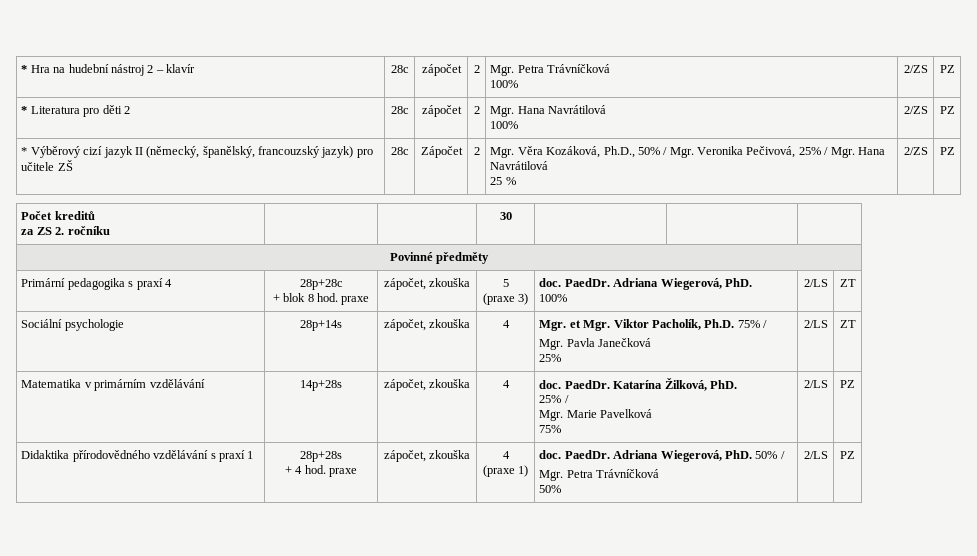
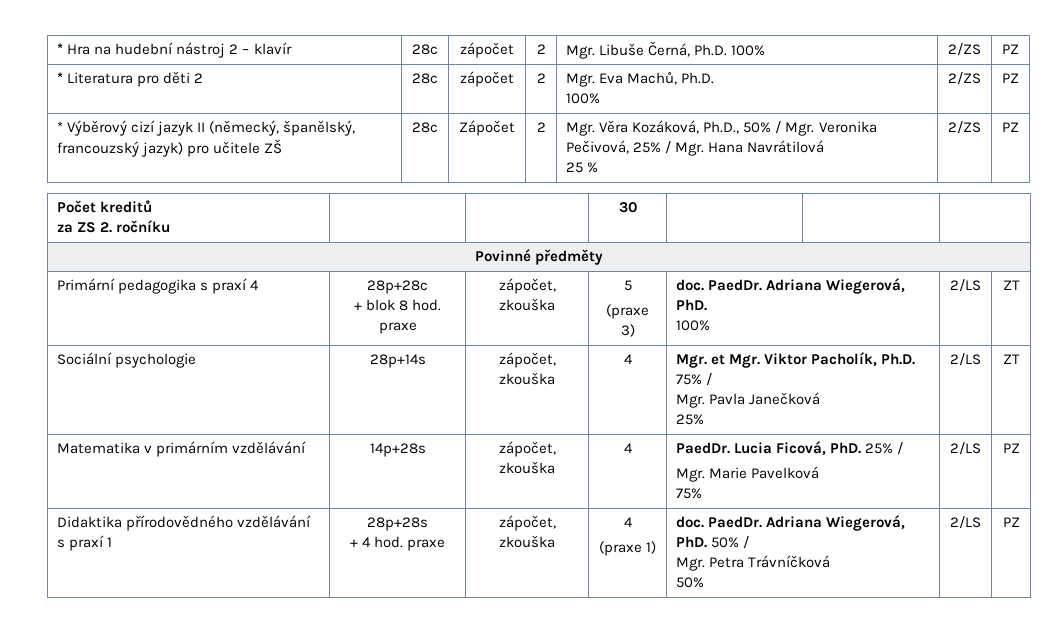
[517,64,611,73] Petra Trávníčková // -> [599,41,728,57] Libuše Černá, Ph.D.
[517,105,607,114] Hana Navrátilová -> [599,71,715,85] Eva Machů, Ph.D.
[539,378,737,391] doc. PaedDr. Katarína Žilková, PhD. // -> [676,441,862,456] PaedDr. Lucia Ficová, PhD.

